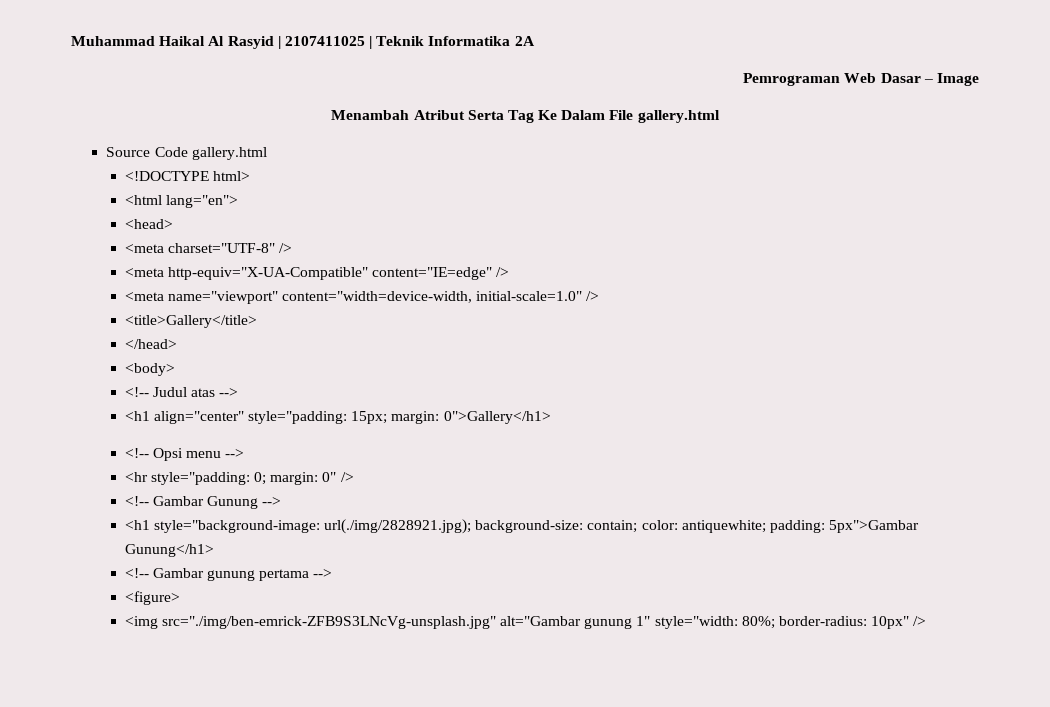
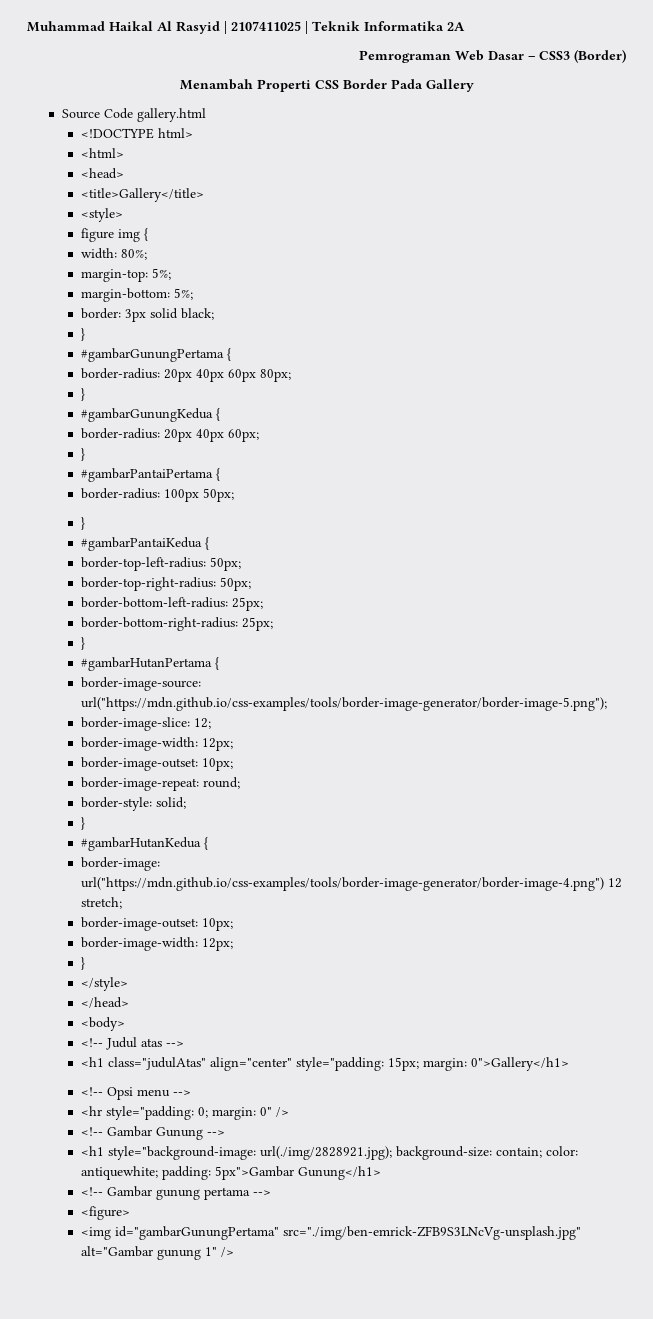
[936,73,979,86] Image -> [539,49,626,63] CSS3 (Border)
[413,110,720,123] Atribut Serta Tag Ke Dalam File gallery.html -> [256,79,474,92] Properti CSS Border Pada Gallery
[124,195,238,208] <html lang="en"> -> [80,148,124,158] <html>
[124,243,293,253] [124,267,510,280] [124,291,600,304] [124,315,257,328] <meta charset="UTF-8" /> // <meta http-equiv="X-UA-Compatible" content="IE=edge" /> // <meta name="viewport" content="width=device-width, initial-scale=1.0" /> // <title>Gallery</title> -> [80,188,204,202] [80,208,123,222] [80,228,148,242] [80,248,147,260] [80,268,171,282] [80,288,193,302] [80,308,214,322] [80,328,85,341] [80,348,231,362] [80,368,291,382] [80,388,85,401] [80,408,220,422] [80,428,259,442] [80,448,85,461] [80,468,220,482] [80,488,234,502] [80,517,85,530] [80,537,209,551] [80,557,241,571] [80,577,251,591] [80,597,263,611] [80,617,273,631] [80,637,85,650] [80,657,219,671] [80,677,201,691] [80,697,607,711] [80,717,211,731] [80,737,233,751] [80,757,233,771] [80,777,240,791] [80,797,186,811] [80,817,85,830] [80,837,208,851] [80,857,160,871] [80,877,622,891] [80,897,122,909] [80,917,233,931] [80,937,233,951] [80,957,85,970] [80,977,128,991] <title>Gallery</title> // <style> // figure img { // width: 80%; // margin-top: 5%; // margin-bottom: 5%; // border: 3px solid black; // } // #gambarGunungPertama { // border-radius: 20px 40px 60px 80px; // } // #gambarGunungKedua { // border-radius: 20px 40px 60px; // } // #gambarPantaiPertama { // border-radius: 100px 50px; // } // #gambarPantaiKedua { // border-top-left-radius: 50px; // border-top-right-radius: 50px; // border-bottom-left-radius: 25px; // border-bottom-right-radius: 25px; // } // #gambarHutanPertama { // border-image-source: url("https://mdn.github.io/css-examples/tools/border-image-generator/border-image-5.png"); // border-image-slice: 12; // border-image-width: 12px; // border-image-outset: 10px; // border-image-repeat: round; // border-style: solid; // } // #gambarHutanKedua { // border-image: url("https://mdn.github.io/css-examples/tools/border-image-generator/border-image-4.png") 12 stretch; // border-image-outset: 10px; // border-image-width: 12px; // } // </style>
(150, 416) none -> [107,1057,206,1070] class="judulAtas"
(158, 622) none -> [114,1226,279,1240] id="gambarGunungPertama"
[654,616,910,629] style="width: 80%; border-radius: 10px" -> (217, 1251) none

